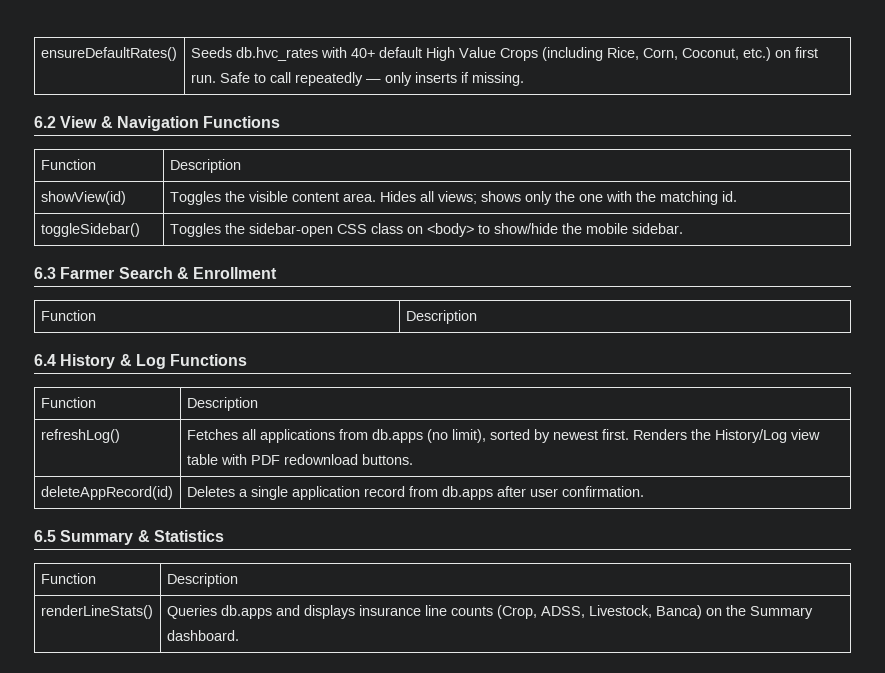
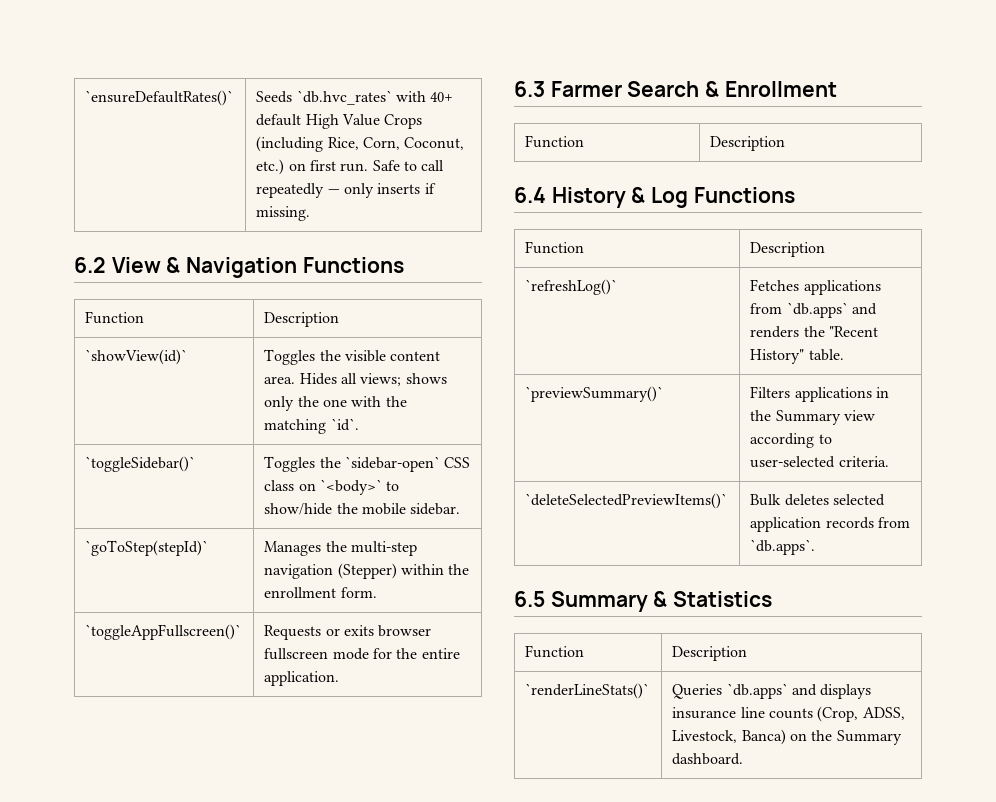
[40,47,177,61] ensureDefaultRates() -> [85,90,234,106] `ensureDefaultRates()`
[235,47,318,61] db.hvc_rates -> [296,90,392,105] `db.hvc_rates`
[40,191,126,205] showView(id) -> [85,349,188,365] `showView(id)`
[721,191,737,202] [40,223,140,237] [169,223,333,237] id. // toggleSidebar() | Toggles the sidebar-open -> [330,418,359,431] [85,456,196,472] [264,456,440,472] `id`. // `toggleSidebar()` | Toggles the `sidebar-open`
[426,223,474,237] <body> -> [319,479,382,495] `<body>`
(683, 228) none -> [85,540,209,556] [264,541,417,556] [264,563,470,579] [264,587,377,598] [85,624,242,640] [264,625,432,640] [264,648,460,660] [264,671,340,686] // `goToStep(stepId)` | Manages the multi-step navigation (Stepper) within the enrollment form. // `toggleAppFullscreen()` | Requests or exits browser fullscreen mode for the entire application.
[40,429,120,443] refreshLog() -> [525,279,618,295] `refreshLog()`
[241,429,256,440] all -> (800, 285) none
[371,429,820,443] [186,454,413,465] [40,486,173,500] [186,486,644,500] db.apps (no limit), sorted by newest first. Renders the History/Log view table with PDF redownload buttons. // deleteAppRecord(id) | Deletes a single application record from db.apps after user confirmation. -> [786,302,877,318] [750,326,878,338] [750,349,844,364] [525,386,664,402] [750,386,889,402] [750,410,875,425] [750,433,832,448] [750,456,889,468] [525,493,728,509] [750,494,885,506] [750,517,910,532] [750,539,816,555] `db.apps` and renders the "Recent History" table. // `previewSummary()` | Filters applications in the Summary view according to user-selected criteria. // `deleteSelectedPreviewItems()` | Bulk deletes selected application records from `db.apps`.
[40,605,153,619] renderLineStats() -> [525,683,650,699] `renderLineStats()`
[220,605,272,619] db.apps -> [726,683,788,699] `db.apps`

